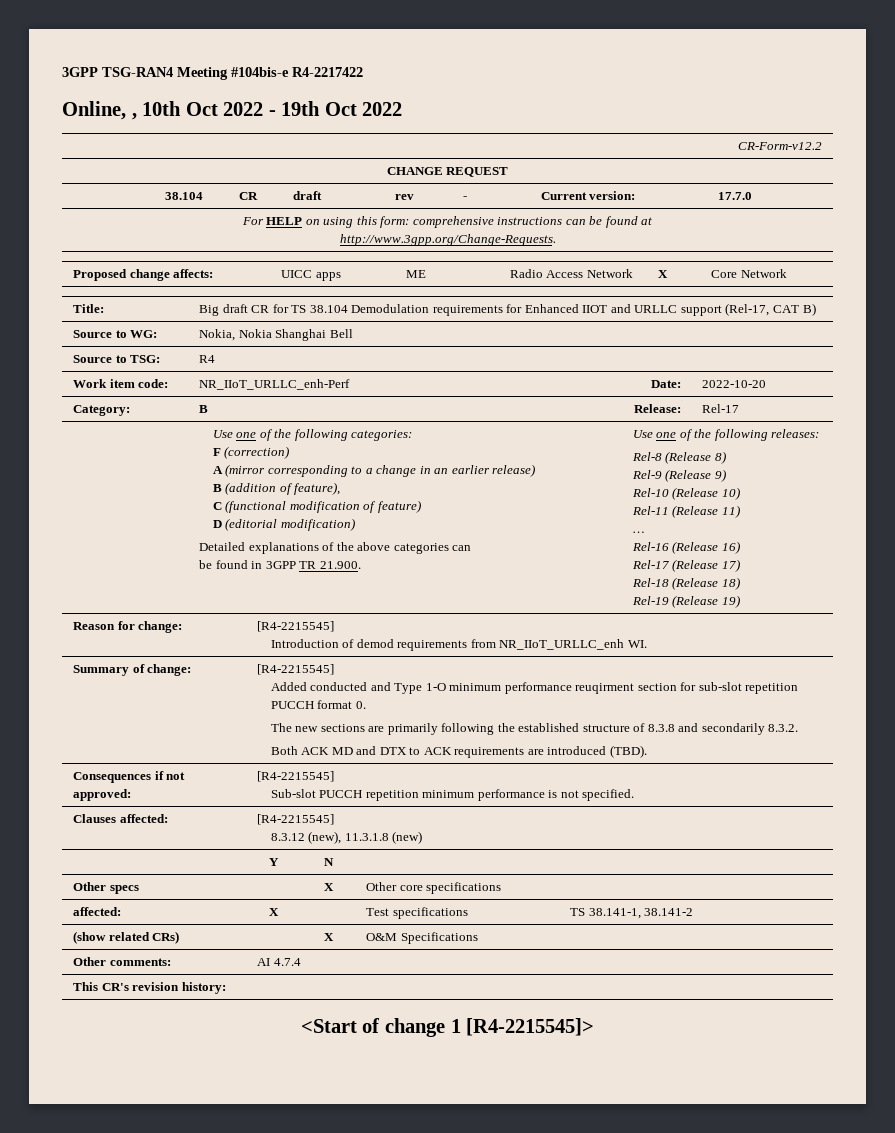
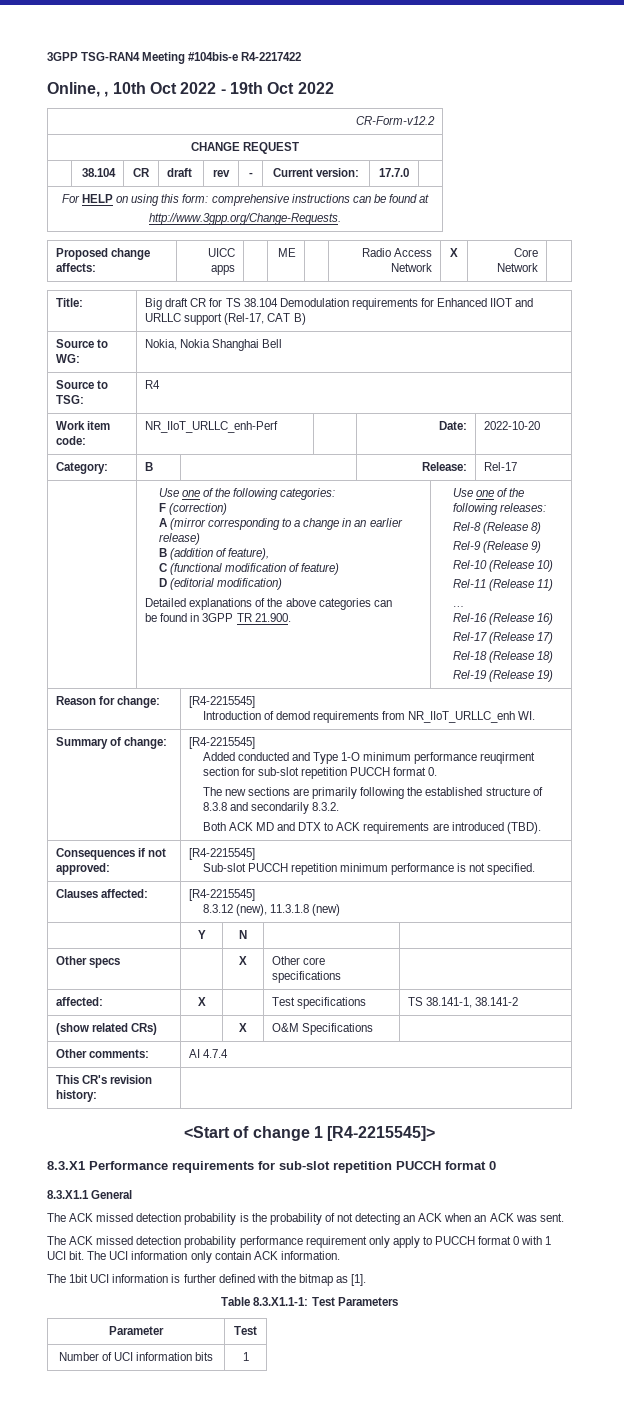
(595, 1027) none -> [47,1161,496,1173] [47,1190,133,1199] [47,1213,564,1225] [47,1236,552,1248] [47,1251,340,1263] [47,1274,367,1286] [221,1297,398,1306] [109,1326,164,1335] [234,1326,257,1335] [58,1352,214,1361] [242,1352,249,1361] // 8.3.X1 Performance requirements for sub-slot repetition PUCCH format 0 // 8.3.X1.1 General // The ACK missed detection probability is the probability of not detecting an ACK when an ACK was sent. // The ACK missed detection probability performance requirement only apply to PUCCH format 0 with 1 UCI bit. The UCI information only contain ACK information. // The 1bit UCI information is further defined with the bitmap as [1]. // Table 8.3.X1.1-1: Test Parameters // Parameter | Test // Number of UCI information bits | 1

